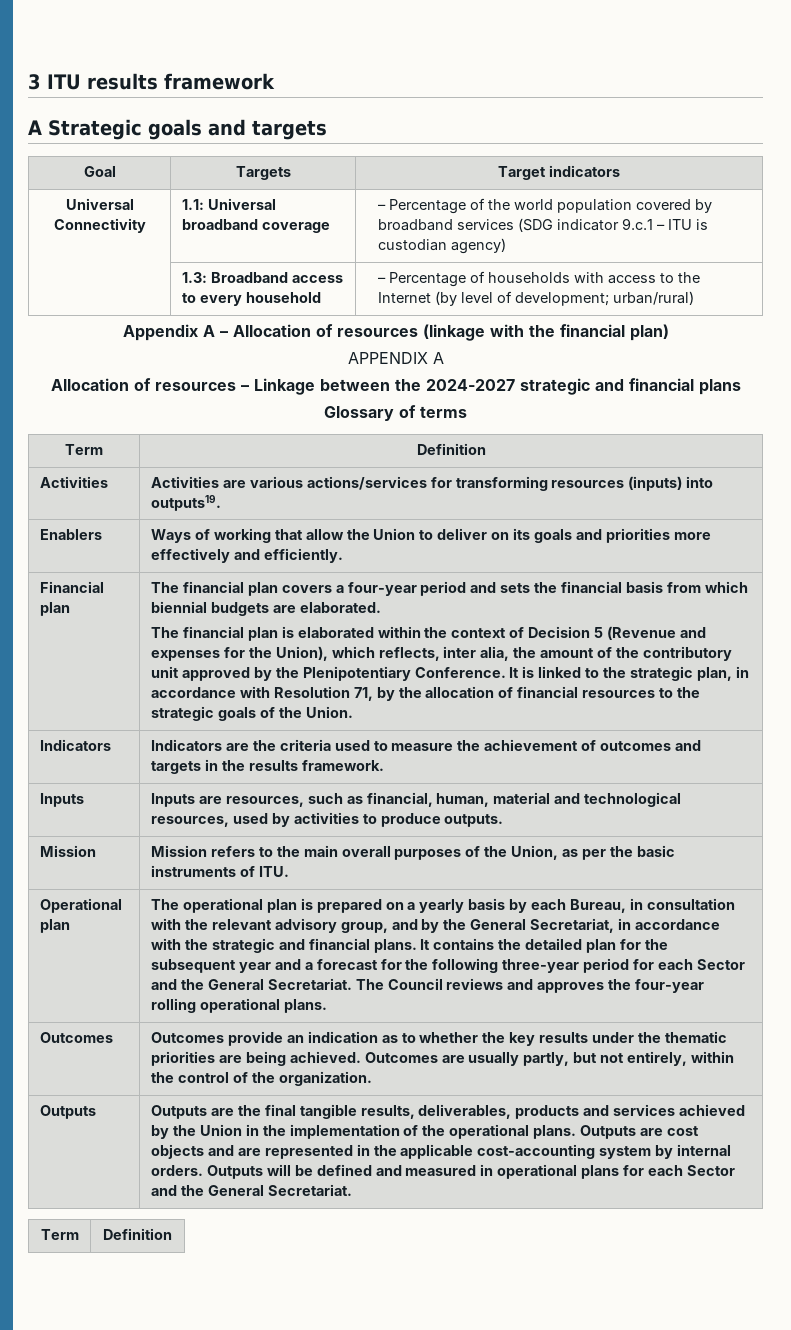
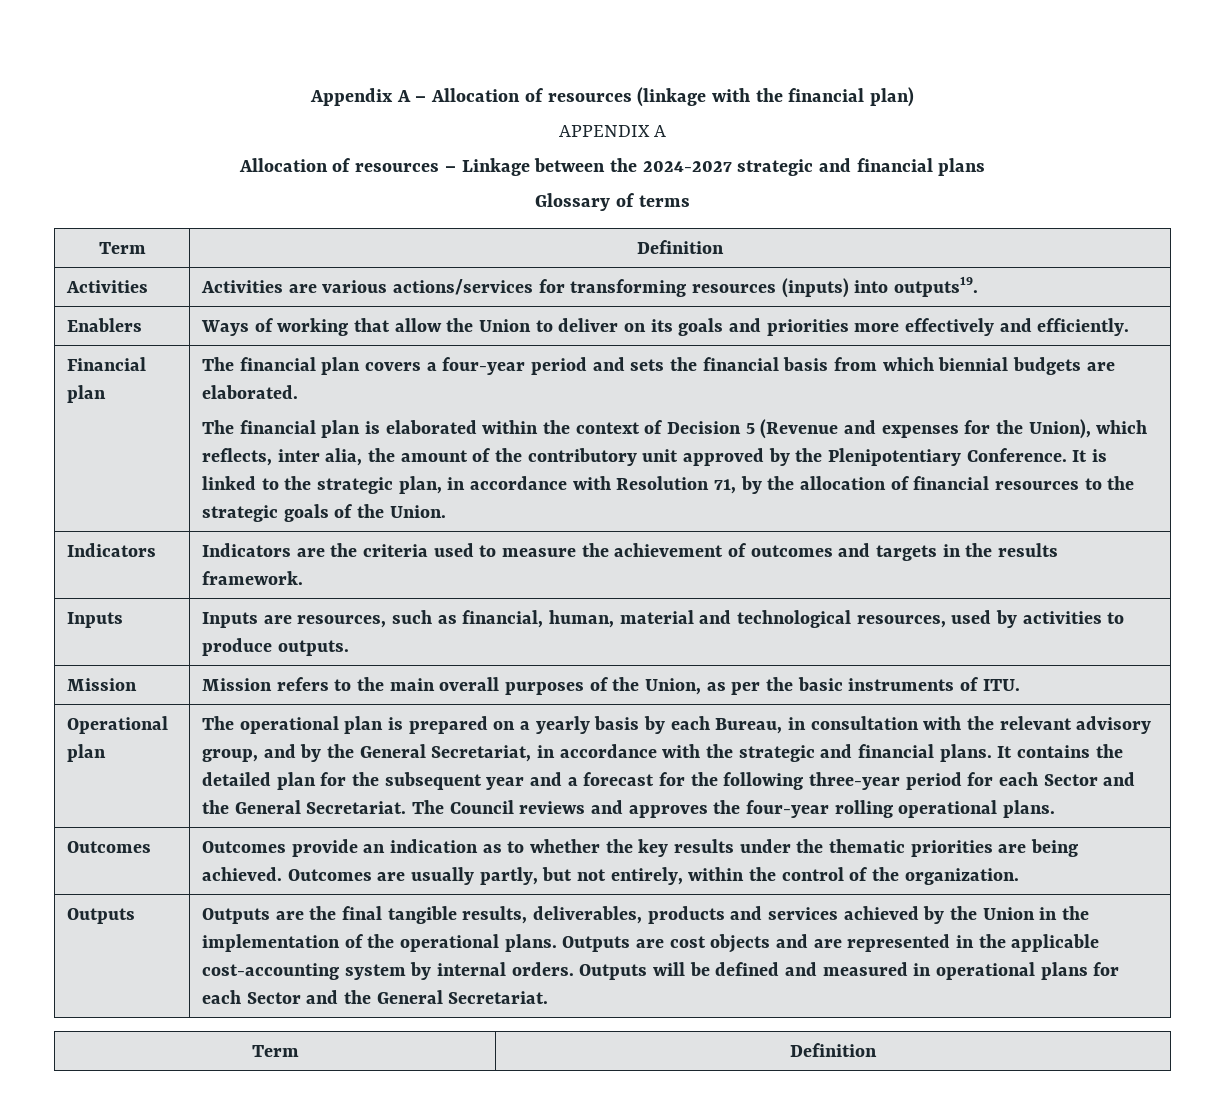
[28,73,275,90] [28,119,327,140] [83,166,116,177] [235,166,291,180] [498,165,620,180] [65,198,134,210] [53,218,146,233] [181,198,276,210] [181,219,330,233] [377,198,712,214] [377,218,708,232] [377,238,506,254] [181,272,343,283] [181,292,321,306] [377,271,700,287] [377,291,694,306] 3 ITU results framework // A Strategic goals and targets // Goal | Targets | Target indicators // Universal Connectivity | 1.1: Universal broadband coverage | – Percentage of the world population covered by broadband services (SDG indicator 9.c.1 – ITU is custodian agency) // | 1.3: Broadband access to every household | – Percentage of households with access to the Internet (by level of development; urban/rural) // -> (310, 97) none

